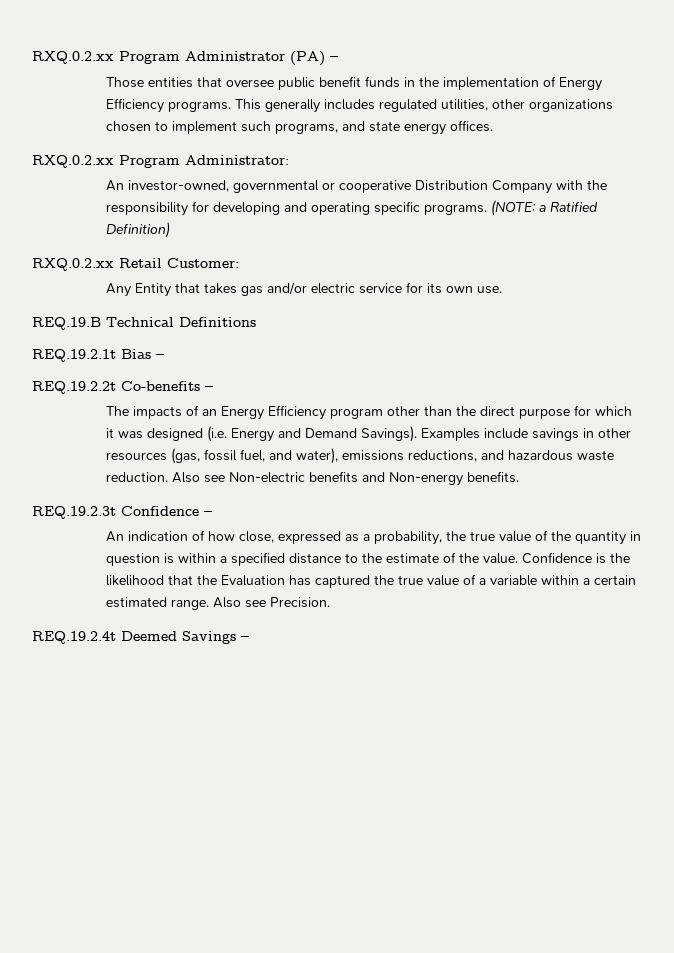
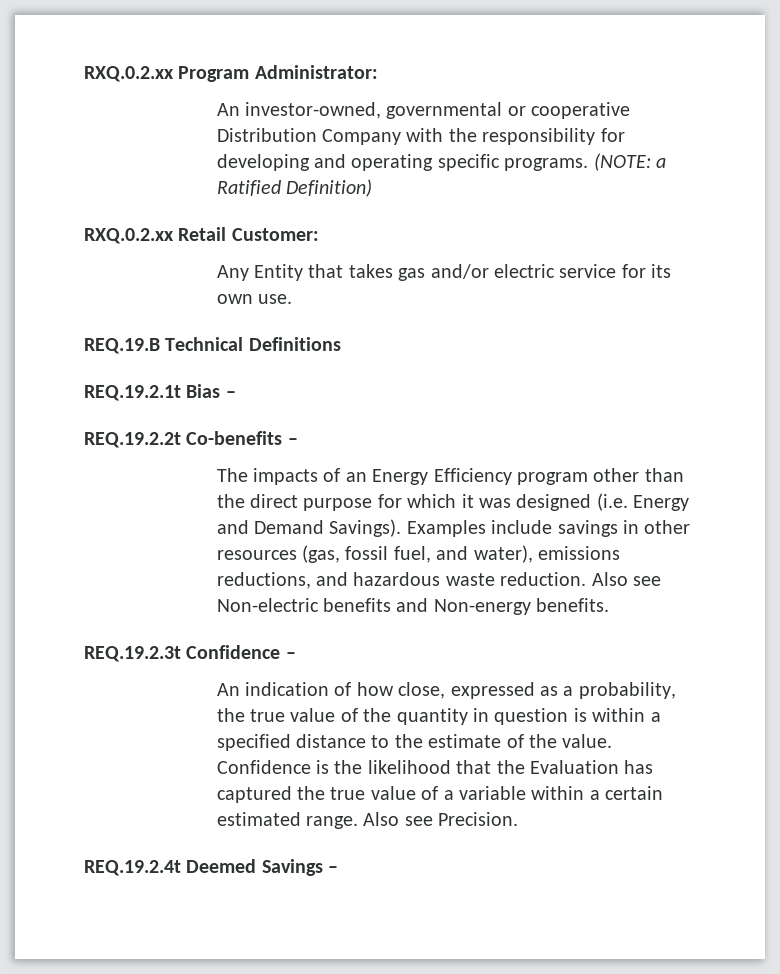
[32,51,339,66] [105,76,602,91] [105,98,613,113] [105,120,493,135] [32,155,180,168] RXQ.0.2.xx Program Administrator (PA) – // Those entities that oversee public benefit funds in the implementation of Energy Efficiency programs. This generally includes regulated utilities, other organizations chosen to implement such programs, and state energy offices. // RXQ.0.2.xx Program -> [84,66,250,82] RXQ.0.2.xx Program

